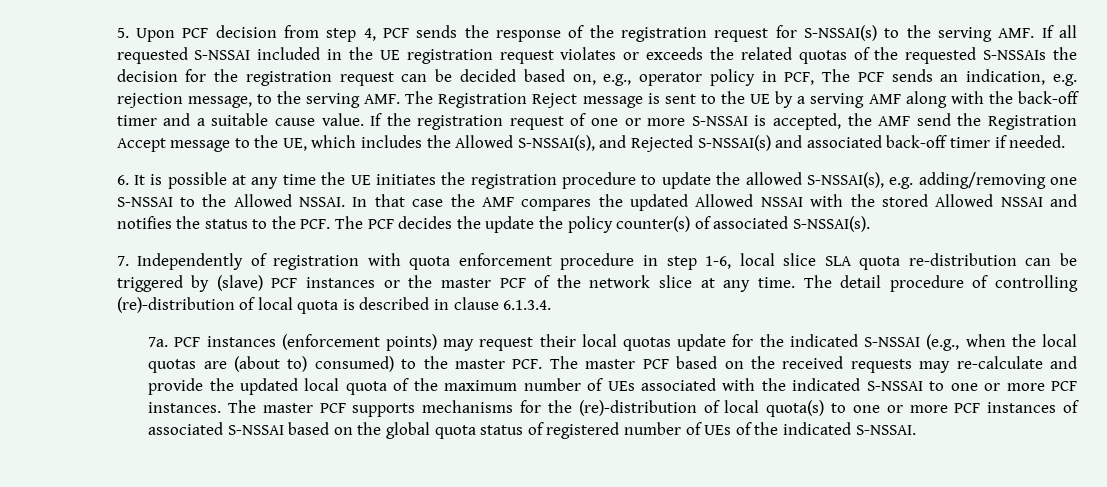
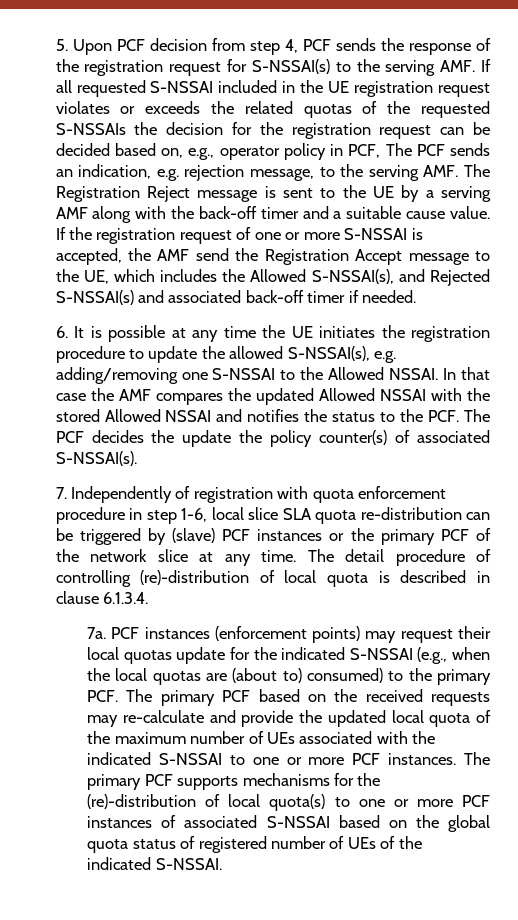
[440,278,491,288] master -> [380,529,435,545] primary
[454,356,636,369] master PCF. The master -> [437,669,491,685] [87,689,215,706] primary PCF. The primary
[262,403,313,413] master -> [87,774,142,790] primary

